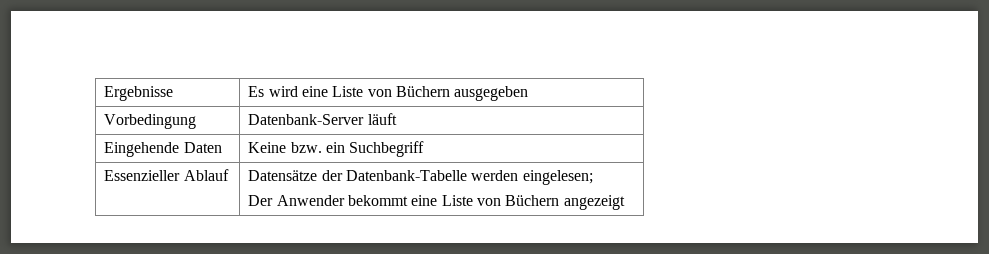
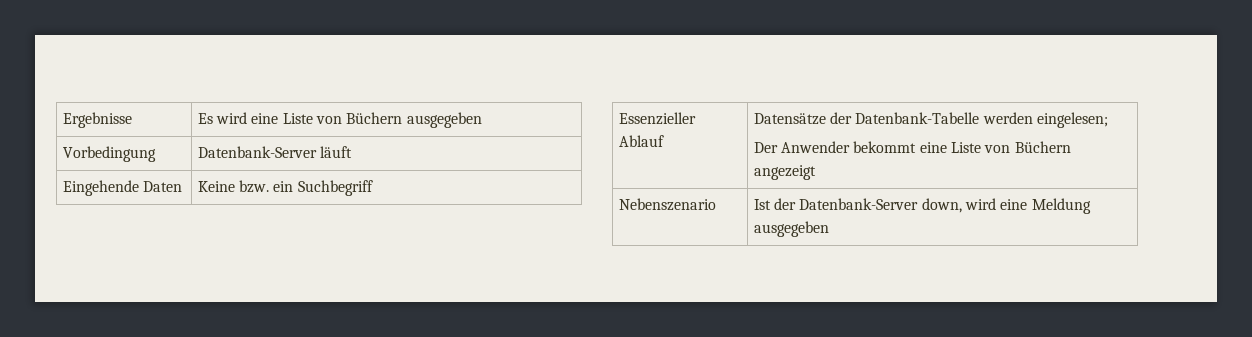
(625, 202) none -> [618,198,716,211] [753,198,1091,214] [753,221,829,237] // Nebenszenario | Ist der Datenbank-Server down, wird eine Meldung ausgegeben

